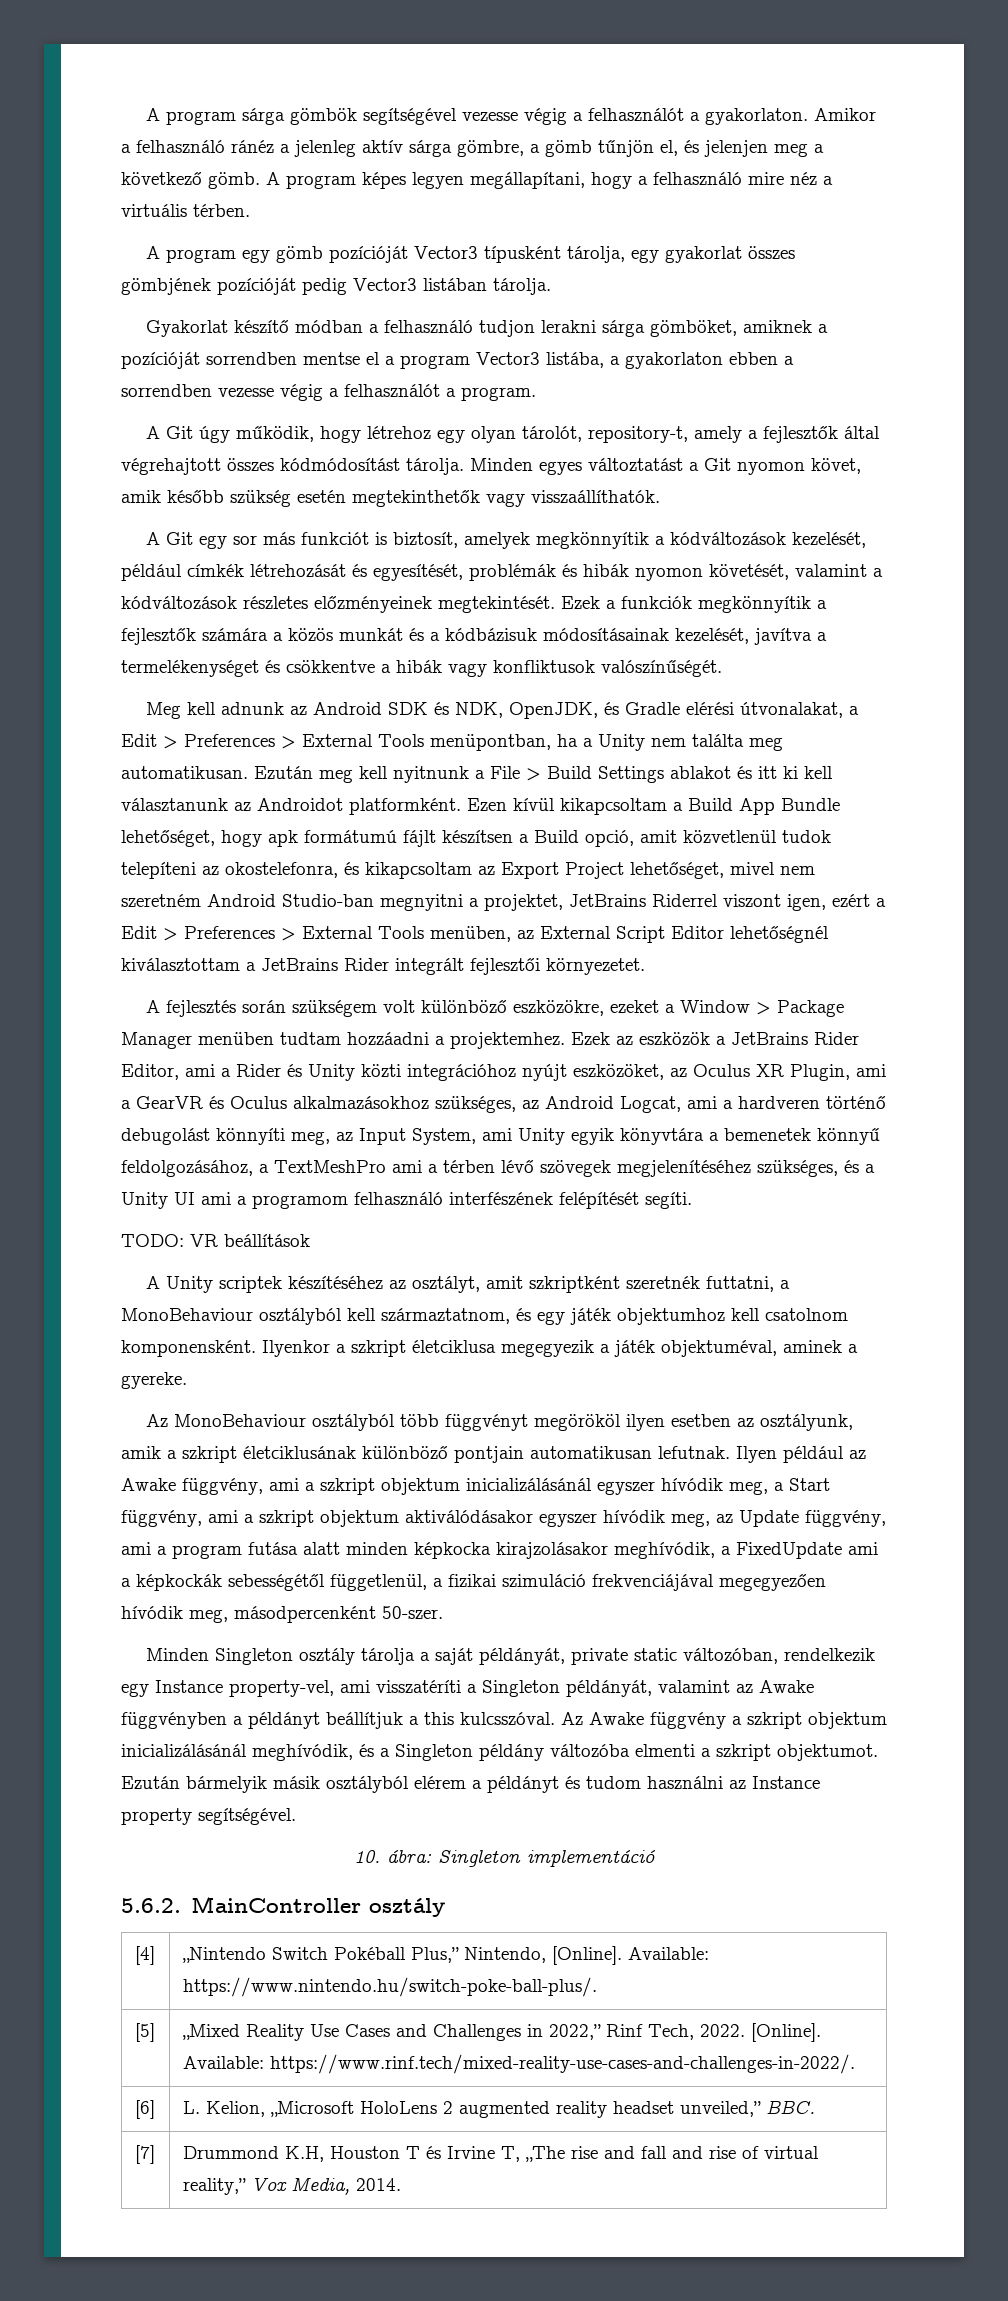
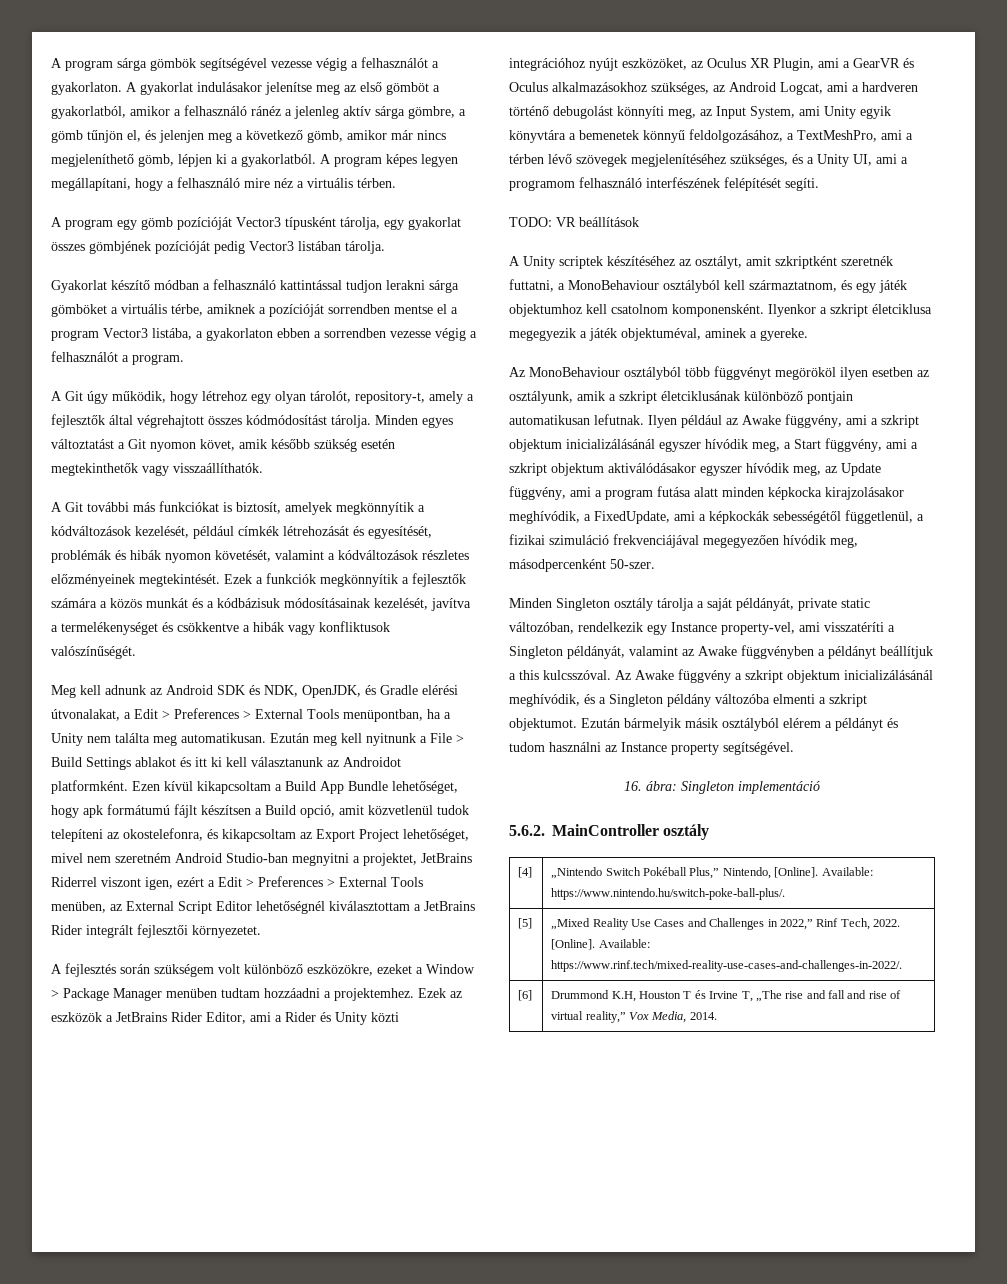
[813,108,876,121] Amikor -> [126,82,440,95] [51,106,170,119] A gyakorlat indulásakor jelenítse meg az első gömböt a gyakorlatból, amikor
[208,172,260,189] gömb. -> [307,130,446,143] [51,154,316,167] gömb, amikor már nincs megjeleníthető gömb, lépjen ki a gyakorlatból.
(473, 326) none -> [280,280,342,290] kattintással
[649,320,737,337] gömböket, -> [51,304,203,317] gömböket a virtuális térbe,
[198,532,369,549] egy sor más funkciót -> [87,501,219,512] további más funkciókat
[274,1160,386,1173] TextMeshPro -> [797,130,877,142] TextMeshPro,
[174,1192,195,1205] UI -> [853,154,872,166] UI,
[736,1542,842,1559] FixedUpdate -> [594,511,670,524] FixedUpdate,
[354,1850,380,1863] 10. -> [624,781,642,791] 16.
[182,2100,815,2118] [134,2145,155,2164] | L. Kelion, „Microsoft HoloLens 2 augmented reality headset unveiled,” BBC. // [7] -> (533, 995) none

